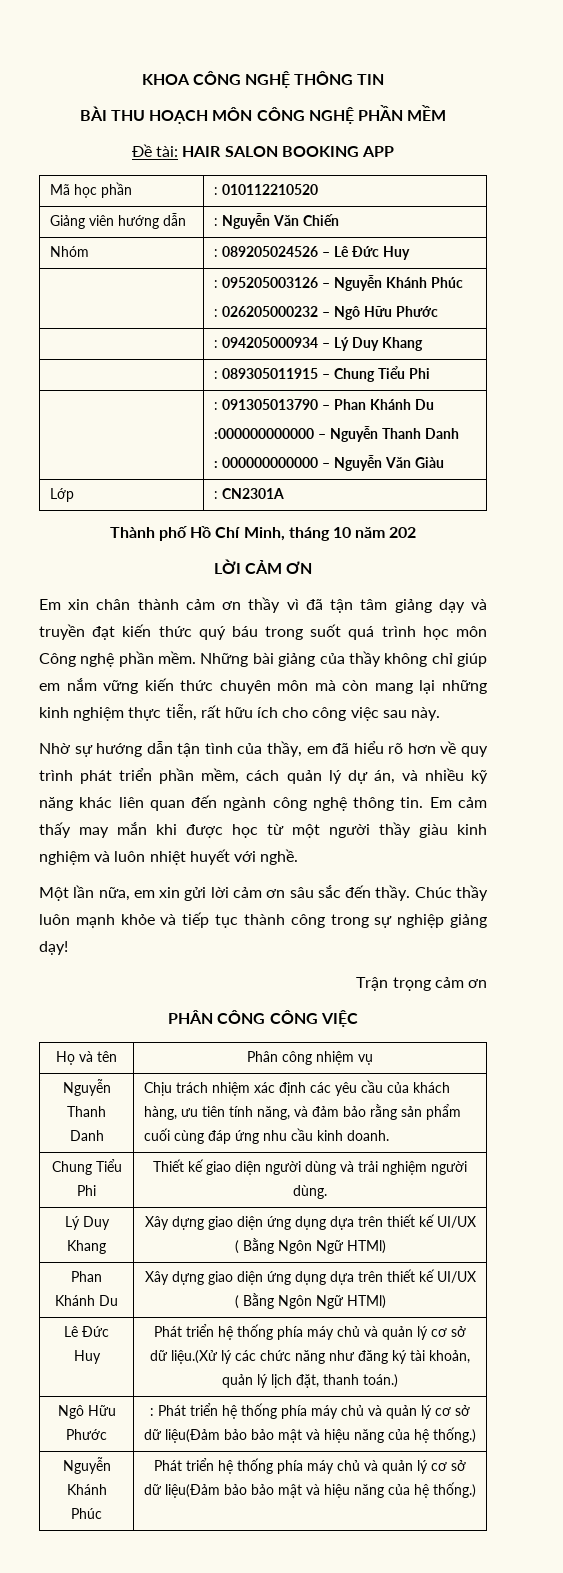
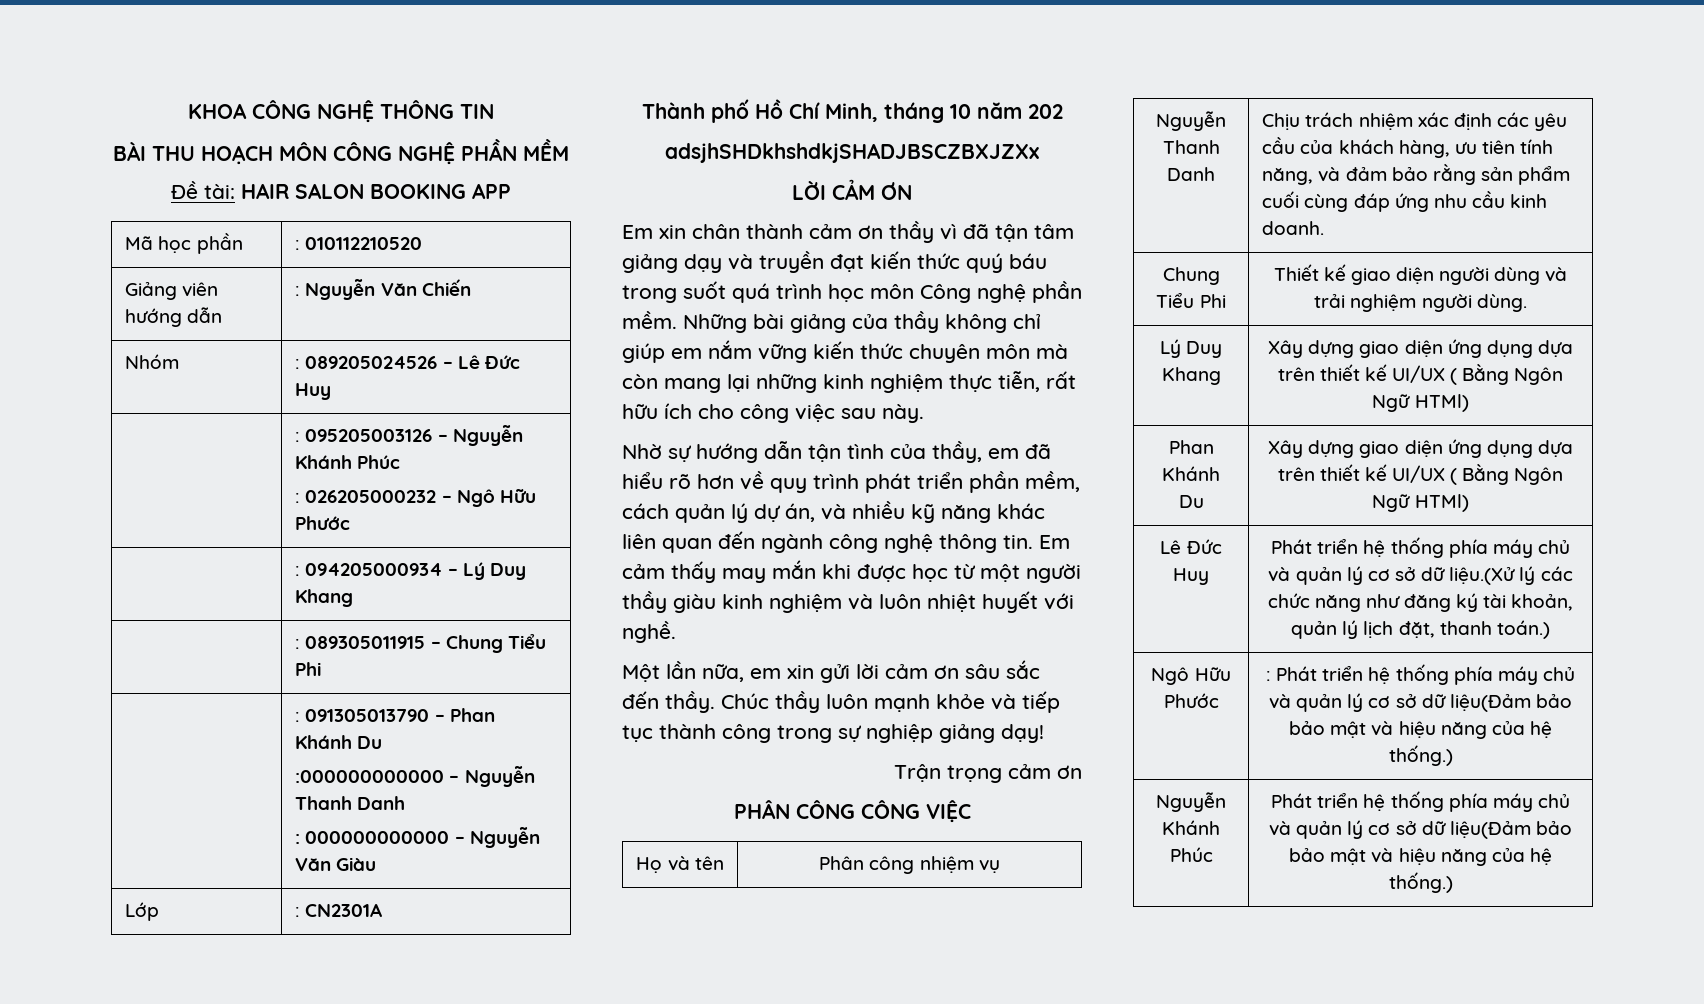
(417, 532) none -> [665,143,1039,163] // adsjhSHDkhshdkjSHADJBSCZBXJZXx

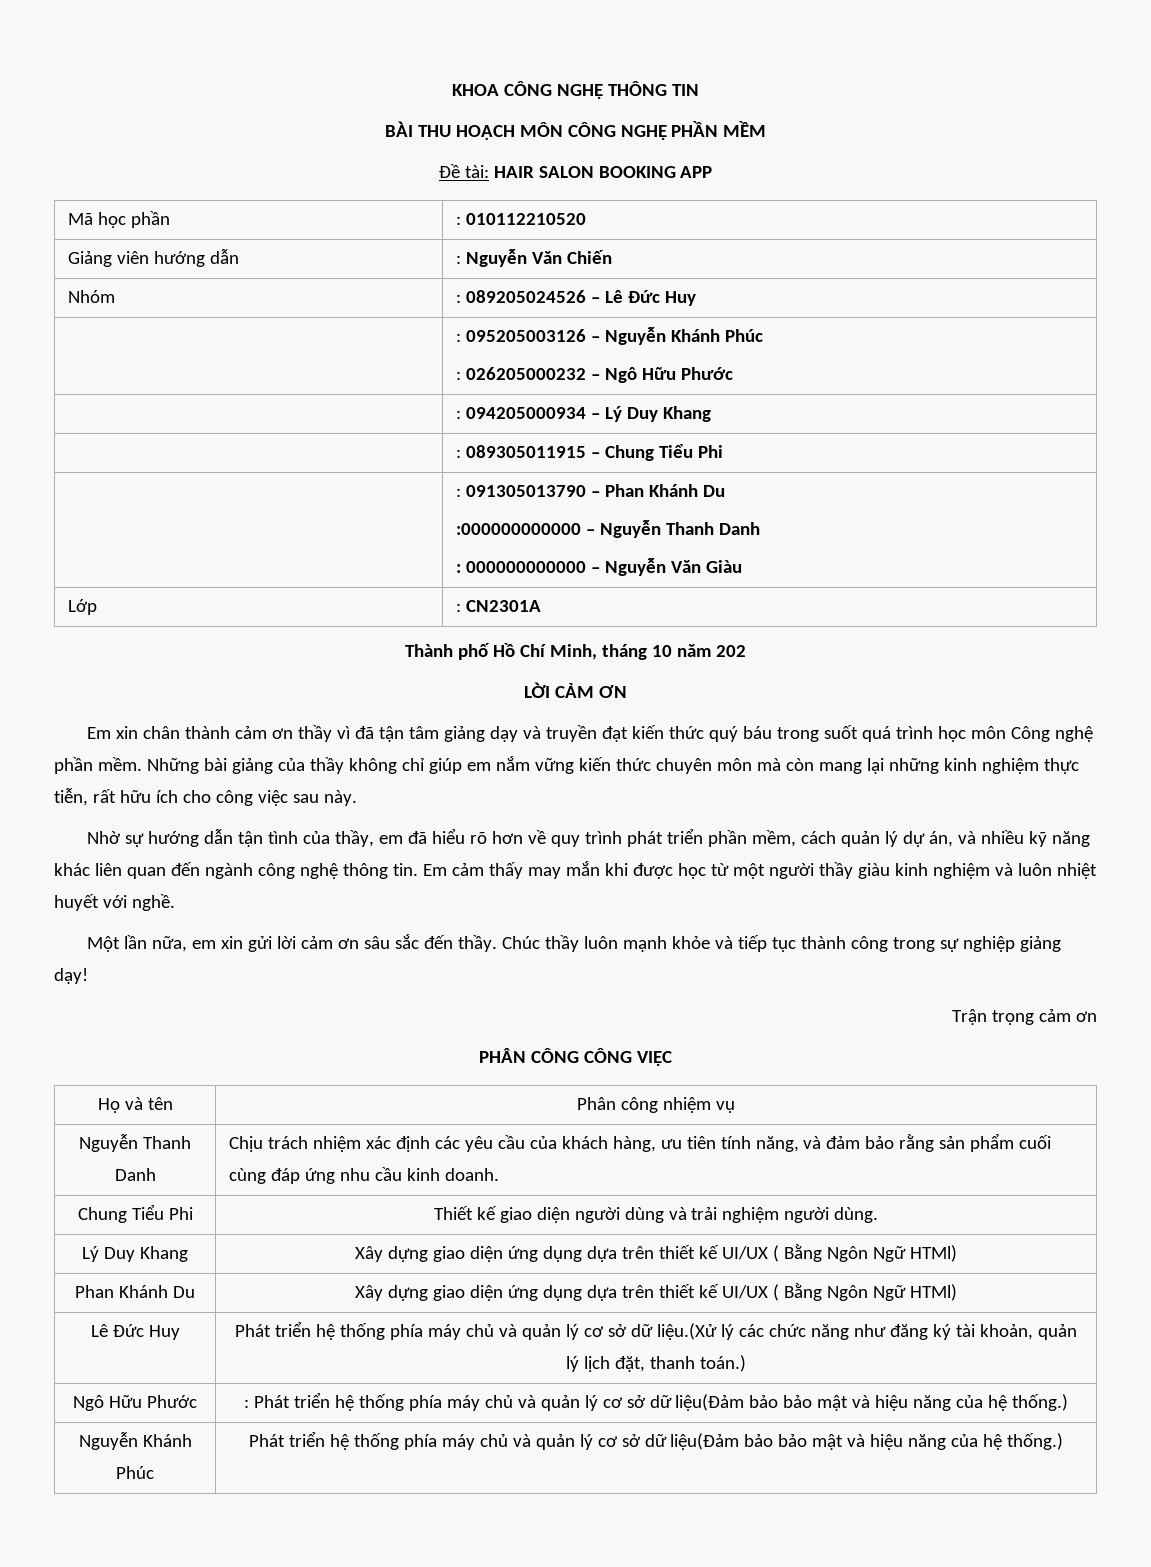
[665,143,1039,163] // adsjhSHDkhshdkjSHADJBSCZBXJZXx -> (746, 651) none

